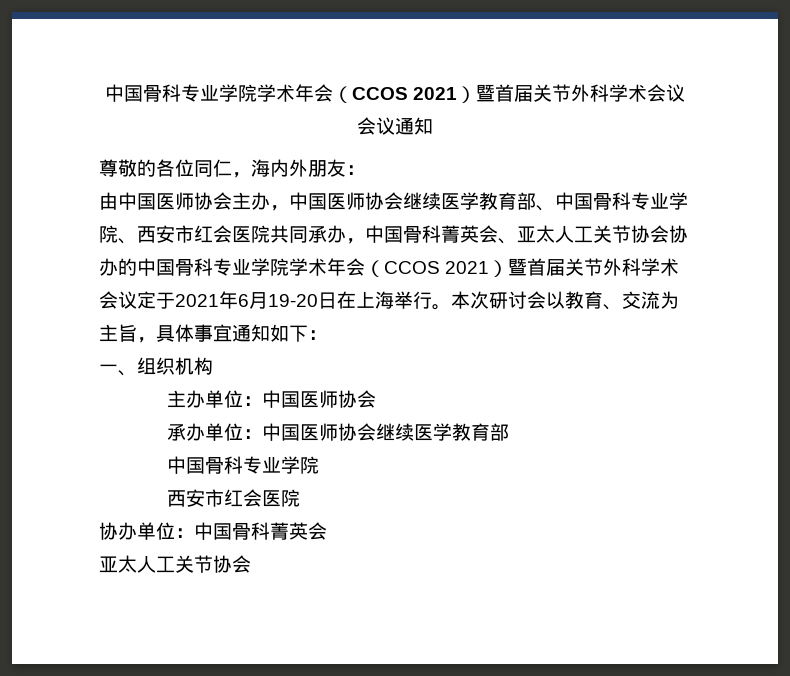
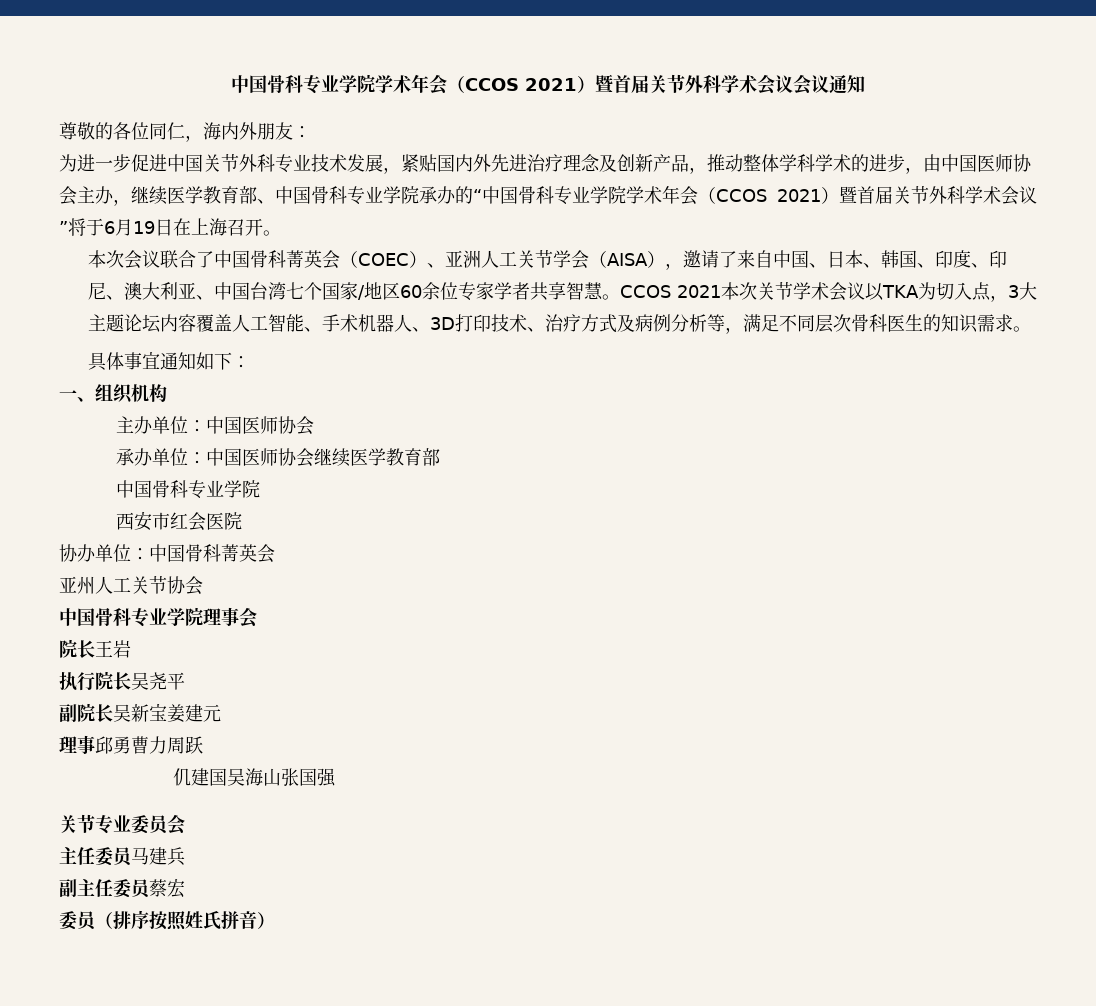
(365, 170) none -> [59,154,923,174] 为进一步促进中国关节外科专业技术发展，紧贴国内外先进治疗理念及创新产品，推动整体学科学术的进步，
[289,192,403,210] 中国医师协会 -> (131, 202) none
[118,225,688,244] [99,258,137,276] 、西安市红会医院共同承办，中国骨科菁英会、亚太人工关节协会协办的 -> [419,186,482,204] 承办的“
[137,291,318,309] 定于2021年6月19-20 -> [59,218,155,236] ”将于6月19
[394,291,679,310] [99,324,156,343] 举行。本次研讨会以教育、交流为主旨， -> [227,218,281,236] [87,250,1007,270] [87,282,1037,302] [87,314,1031,334] 召开。 // 本次会议联合了中国骨科菁英会（COEC）、亚洲人工关节学会（AISA），邀请了来自中国、日本、韩国、印度、印尼、澳大利亚、中国台湾七个国家/地区60余位专家学者共享智慧。CCOS 2021本次关节学术会议以TKA为切入点，3大主题论坛内容覆盖人工智能、手术机器人、3D打印技术、治疗方式及病例分析等，满足不同层次骨科医生的知识需求。 //
[118,555,251,573] 太人工关节协会 -> [77,576,203,595] [59,607,257,628] [59,639,131,659] [59,671,185,691] [59,703,221,723] [59,735,203,754] [173,768,337,787] [59,814,185,835] [59,847,185,867] [59,879,185,899] [59,910,275,931] 州人工关节协会 // 中国骨科专业学院理事会 // 院长王岩 // 执行院长吴尧平 // 副院长吴新宝姜建元 // 理事邱勇曹力周跃 // 仉建国吴海山张国强 // 关节专业委员会 // 主任委员马建兵 // 副主任委员蔡宏 // 委员（排序按照姓氏拼音）

